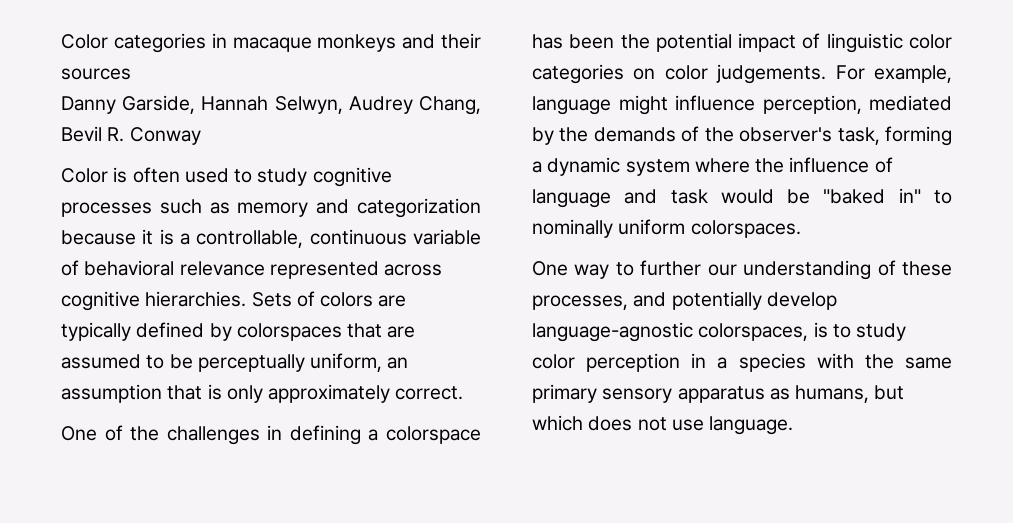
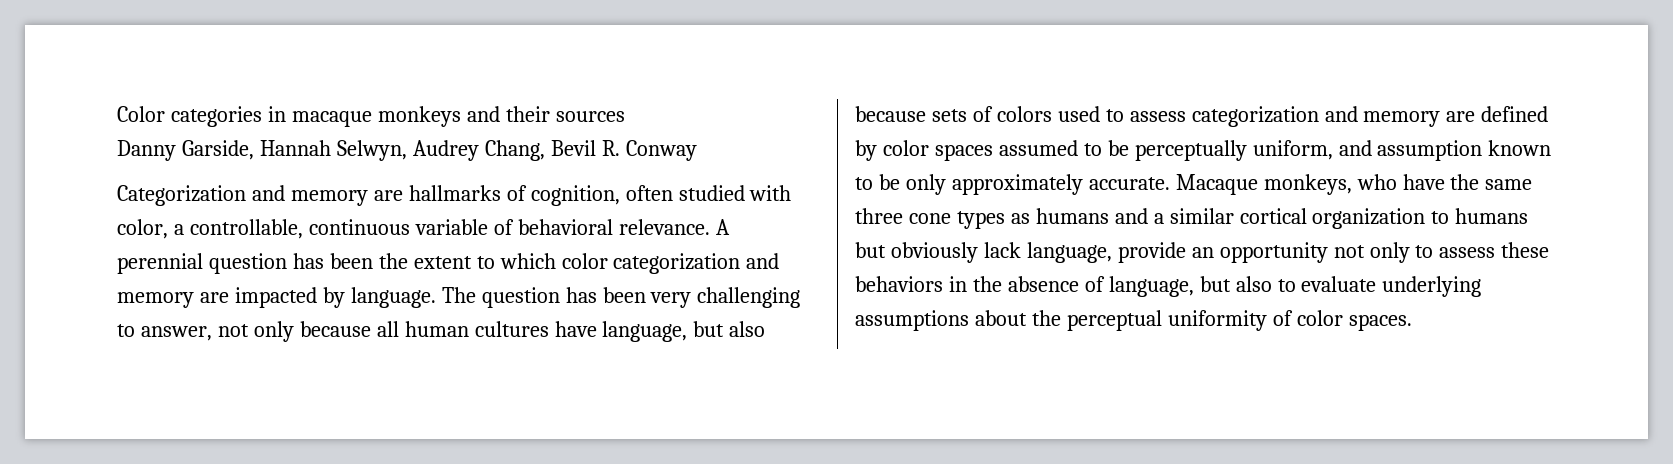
[61,167,392,187] [61,198,482,218] [61,229,174,245] Color is often used to study cognitive processes such as memory and categorization because it is -> [117,185,792,206] [117,219,168,239] Categorization and memory are hallmarks of cognition, often studied with color,
[179,261,443,279] [61,291,407,311] [61,322,416,341] relevance represented across cognitive hierarchies. Sets of colors are typically defined by colorspaces that are -> [618,219,730,235] [117,253,780,274] [117,287,801,308] [117,321,766,342] [855,106,1549,127] [855,140,993,161] relevance. A perennial question has been the extent to which color categorization and memory are impacted by language. The question has been very challenging to answer, not only because all human cultures have language, but also because sets of colors used to assess categorization and memory are defined by color spaces
[387,357,409,369] [61,384,464,403] [61,425,481,445] [532,33,952,53] [532,64,952,84] [532,95,952,115] [532,126,952,146] [532,157,893,176] [532,188,952,208] [532,219,801,238] [532,260,952,280] [532,291,837,310] [532,322,907,342] [532,353,952,372] [532,384,905,403] [532,415,794,435] an assumption that is only approximately correct. // One of the challenges in defining a colorspace has been the potential impact of linguistic color categories on color judgements. For example, language might influence perception, mediated by the demands of the observer's task, forming a dynamic system where the influence of language and task would be "baked in" to nominally uniform colorspaces. // One way to further our understanding of these processes, and potentially develop language-agnostic colorspaces, is to study color perception in a species with the same primary sensory apparatus as humans, but which does not use language. -> [1338,140,1552,161] [855,174,1533,195] [855,208,1529,229] [855,242,1550,263] [855,276,1482,297] [855,310,1412,331] and assumption known to be only approximately accurate. Macaque monkeys, who have the same three cone types as humans and a similar cortical organization to humans but obviously lack language, provide an opportunity not only to assess these behaviors in the absence of language, but also to evaluate underlying assumptions about the perceptual uniformity of color spaces.

